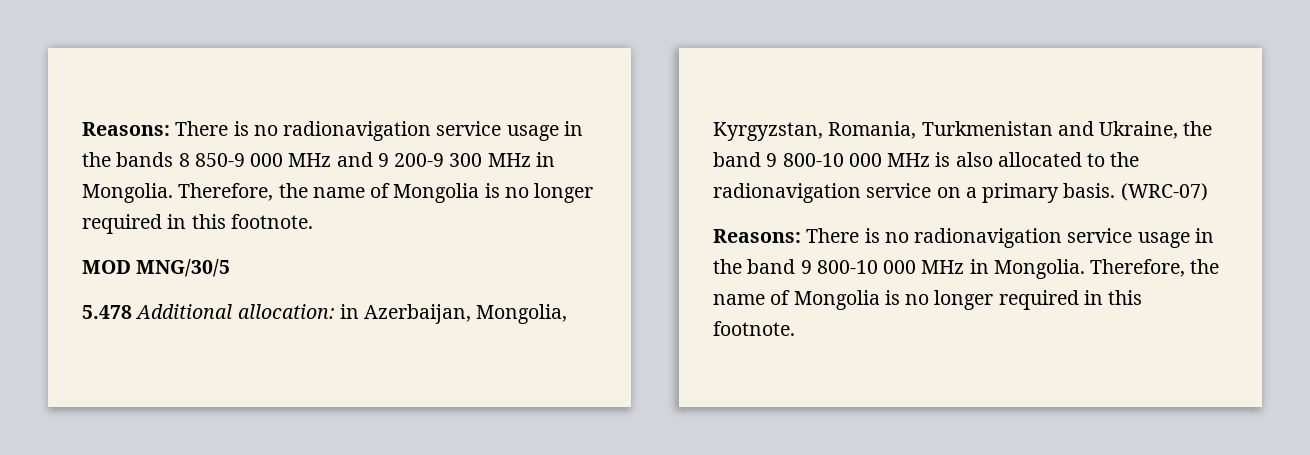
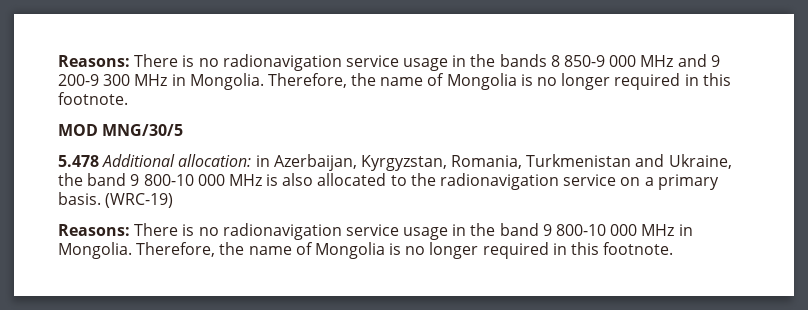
[476,304,568,324] Mongolia, -> (357, 162) none
[1120,183,1208,201] (WRC-07) -> [105,193,174,208] (WRC-19)

